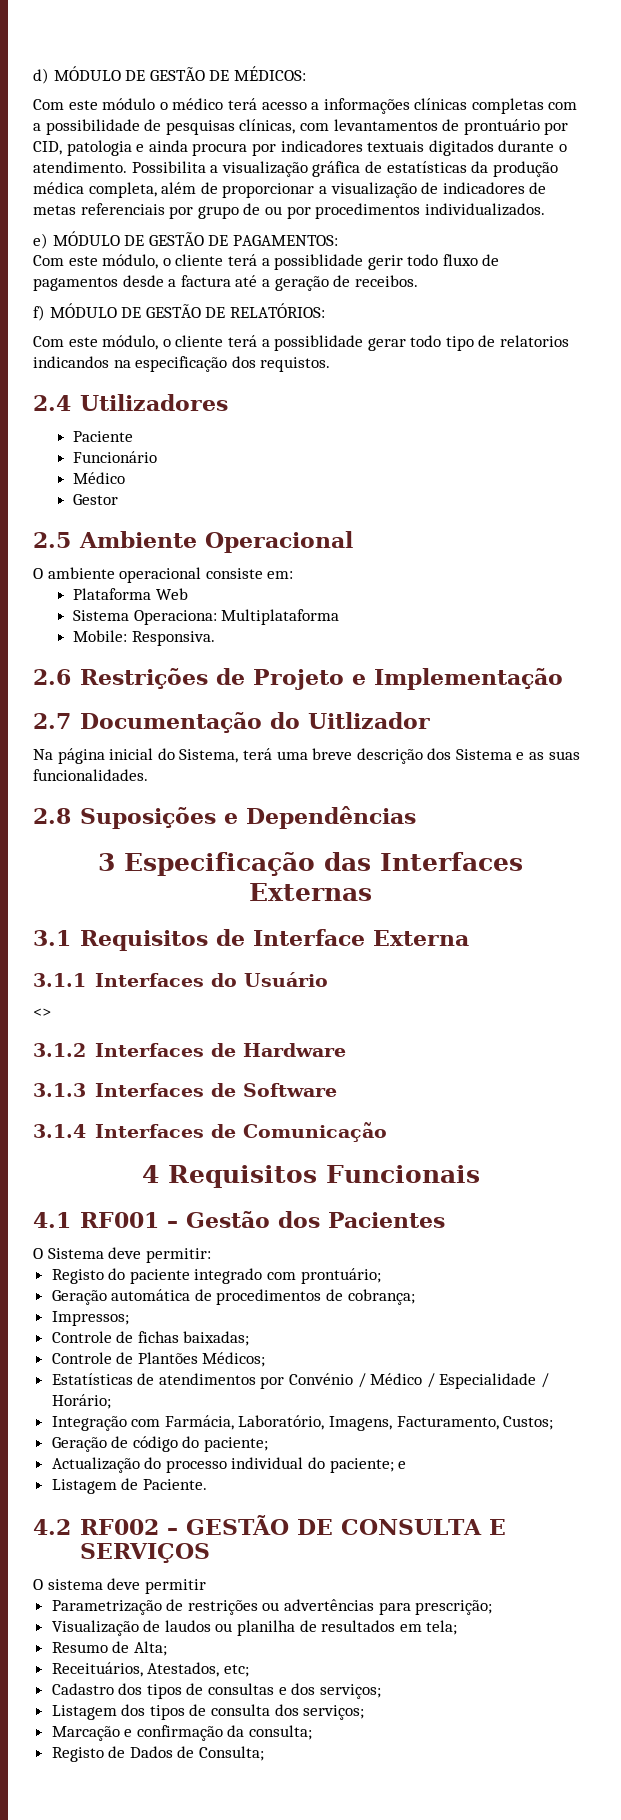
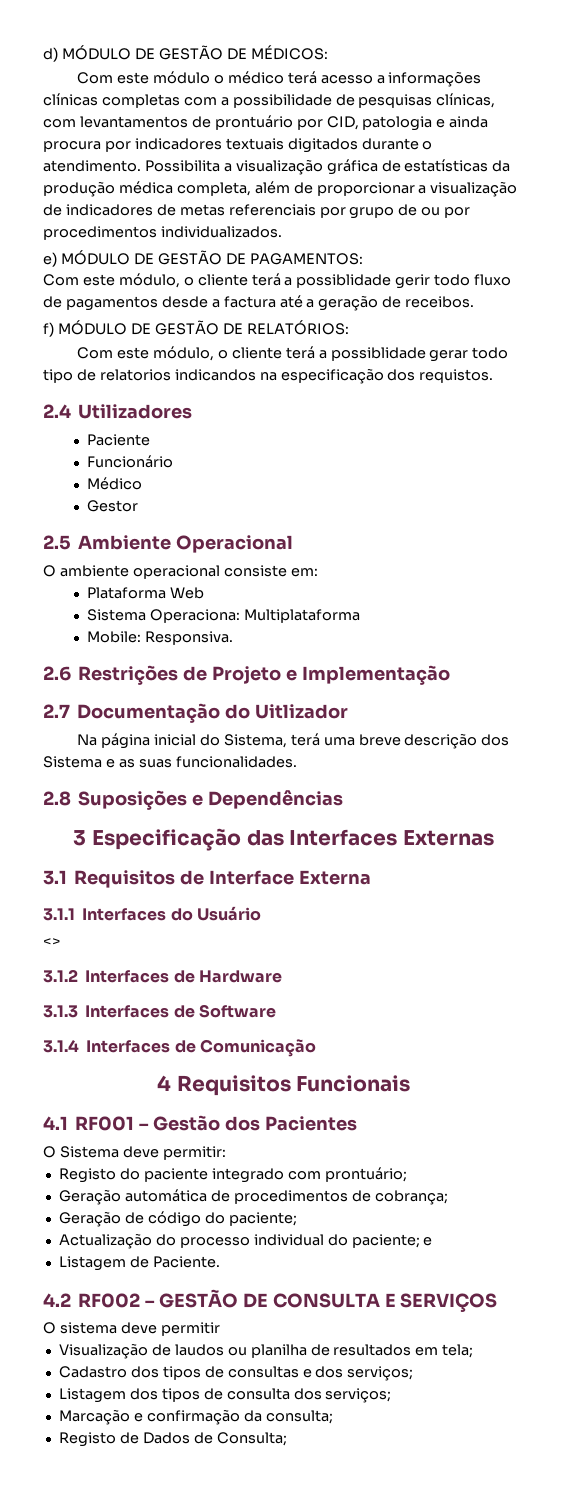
[51,1311,129,1326] [51,1331,250,1346] [51,1352,266,1367] [51,1373,550,1389] [51,1394,111,1409] [51,1415,554,1431] // Impressos; // Controle de fichas baixadas; // Controle de Plantões Médicos; // Estatísticas de atendimentos por Convénio / Médico / Especialidade / Horário; // Integração com Farmácia, Laboratório, Imagens, Facturamento, Custos; -> (448, 1197) none
[51,1599,493,1615] // Parametrização de restrições ou advertências para prescrição; -> (220, 1329) none
[51,1641,167,1656] [51,1662,249,1677] // Resumo de Alta; // Receituários, Atestados, etc; -> (474, 1351) none

